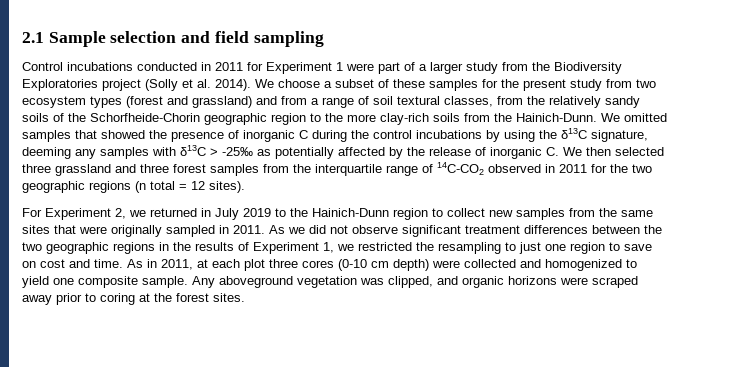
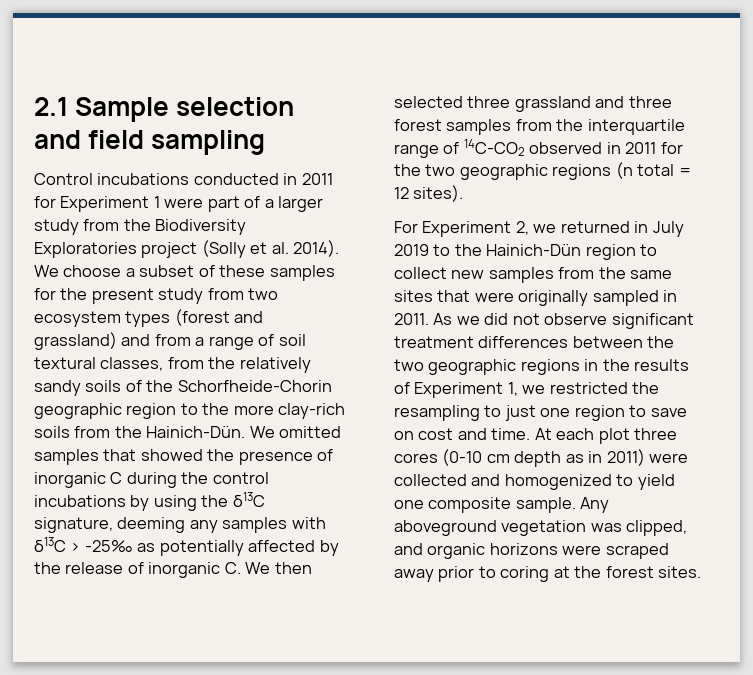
[516,113,597,122] Hainich-Dunn. -> [146,426,246,438] Hainich-Dün.
[312,208,389,217] Hainich-Dunn -> [486,244,582,256] Hainich-Dün
[127,259,208,270] As in 2011, at -> [534,428,552,440] At
[393,259,429,271] depth) -> [514,449,645,467] depth as in 2011)

